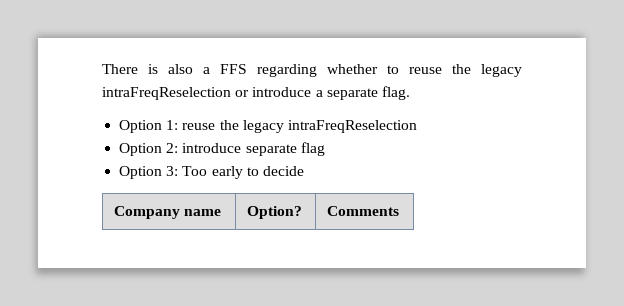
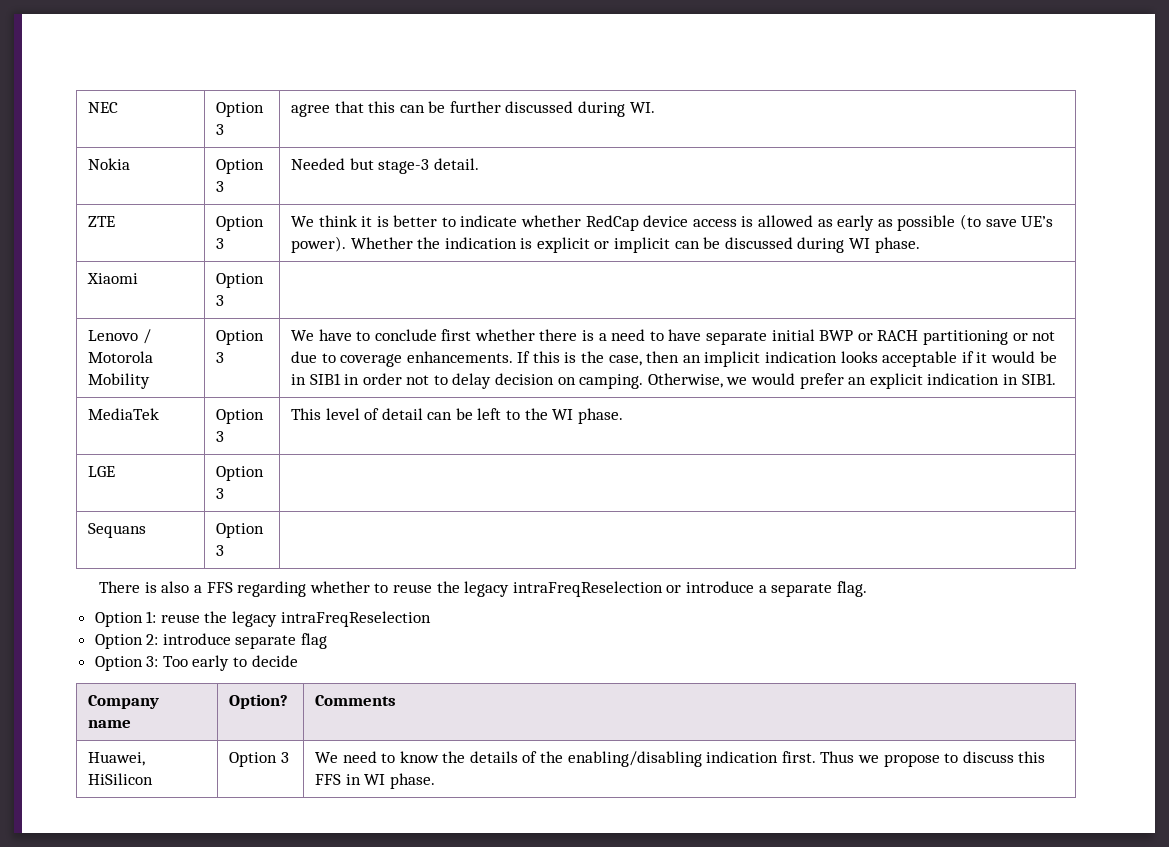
(102, 69) none -> [87,102,118,113] [215,102,264,117] [215,124,224,135] [290,101,655,117] [87,158,130,170] [215,159,264,174] [215,181,224,192] [290,158,479,174] [87,216,115,227] [215,216,264,231] [215,238,224,249] [290,214,1054,231] [290,236,920,253] [86,273,138,284] [215,273,264,288] [215,295,224,306] [87,329,151,344] [87,351,153,363] [87,373,150,389] [215,330,264,345] [215,352,224,363] [290,329,1056,345] [290,351,1057,367] [290,373,1056,389] [87,408,159,420] [215,409,264,424] [215,431,224,442] [290,408,623,424] [87,466,115,477] [215,466,264,481] [215,488,224,499] [87,523,146,538] [215,523,264,538] [215,545,224,556] NEC | Option 3 | agree that this can be further discussed during WI. // Nokia | Option 3 | Needed but stage-3 detail. // ZTE | Option 3 | We think it is better to indicate whether RedCap device access is allowed as early as possible (to save UE’s power). Whether the indication is explicit or implicit can be discussed during WI phase. // Xiaomi | Option 3 | // Lenovo / Motorola Mobility | Option 3 | We have to conclude first whether there is a need to have separate initial BWP or RACH partitioning or not due to coverage enhancements. If this is the case, then an implicit indication looks acceptable if it would be in SIB1 in order not to delay decision on camping. Otherwise, we would prefer an explicit indication in SIB1. // MediaTek | Option 3 | This level of detail can be left to the WI phase. // LGE | Option 3 | // Sequans | Option 3 | //
(400, 211) none -> [87,752,145,766] [87,773,153,785] [228,752,289,767] [314,751,1046,767] [314,773,435,789] // Huawei, HiSilicon | Option 3 | We need to know the details of the enabling/disabling indication first. Thus we propose to discuss this FFS in WI phase.

